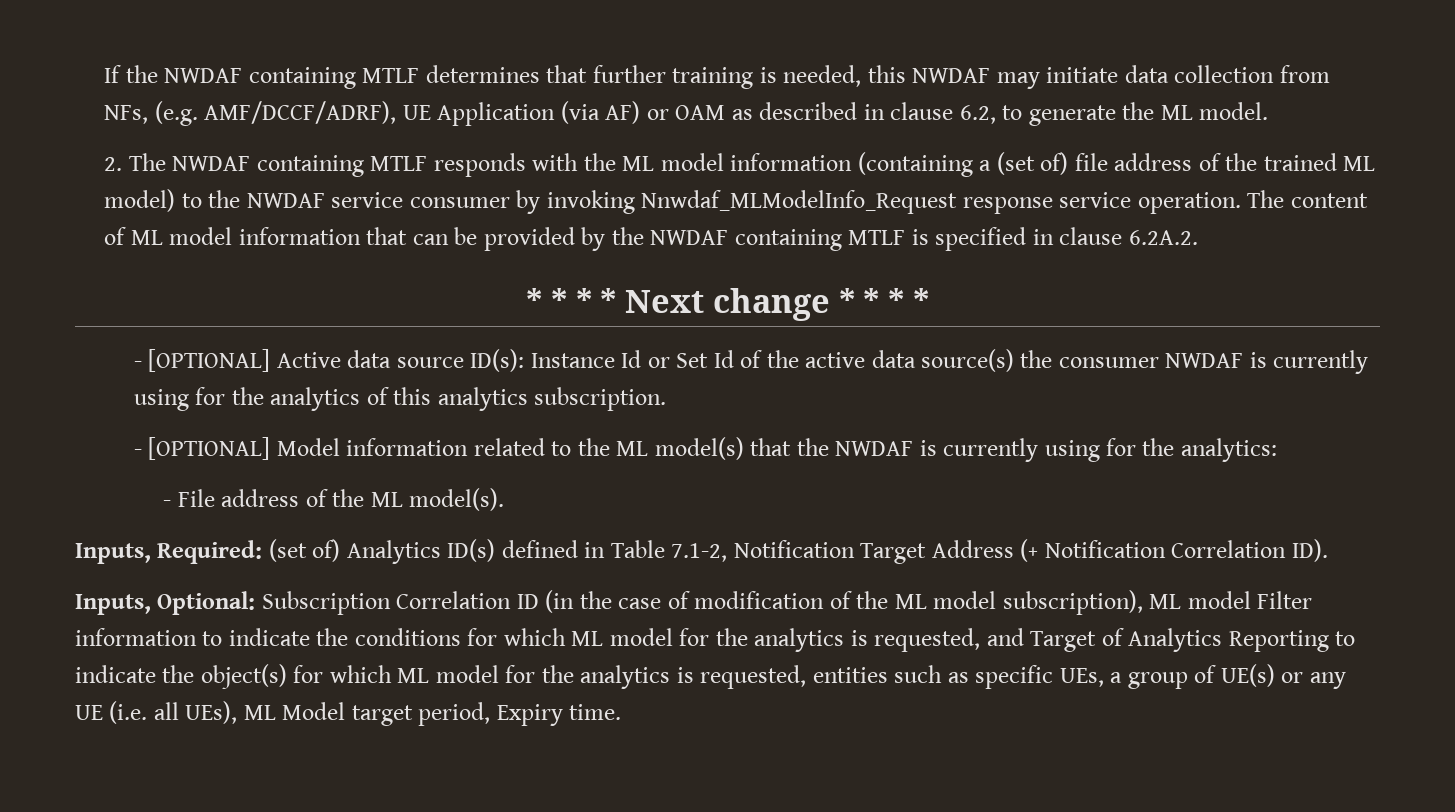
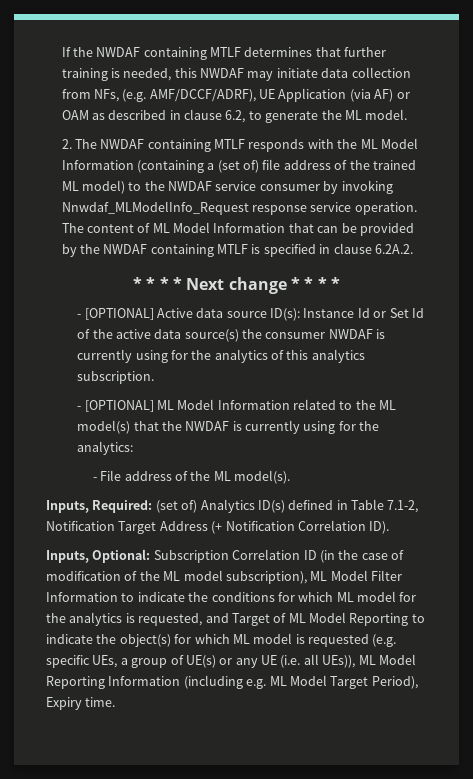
[660,153,853,171] model information -> [380,138,418,149] [61,160,134,170] Model Information
[169,227,361,245] model information -> [173,222,286,233] Model Information
[276,438,469,456] Model information -> [156,399,290,410] ML Model Information
[1187,591,1313,609] [75,628,197,646] model Filter information -> [330,570,402,581] [46,592,118,602] Model Filter Information
[1128,628,1223,652] Analytics -> [288,612,346,623] ML Model
[505,665,969,689] for the analytics is requested, entities such as -> [295,634,397,647] is requested (e.g.
[185,701,491,726] UEs), ML Model target period, -> [322,654,416,668] [46,675,418,689] UEs)), ML Model Reporting Information (including e.g. ML Model Target Period),

